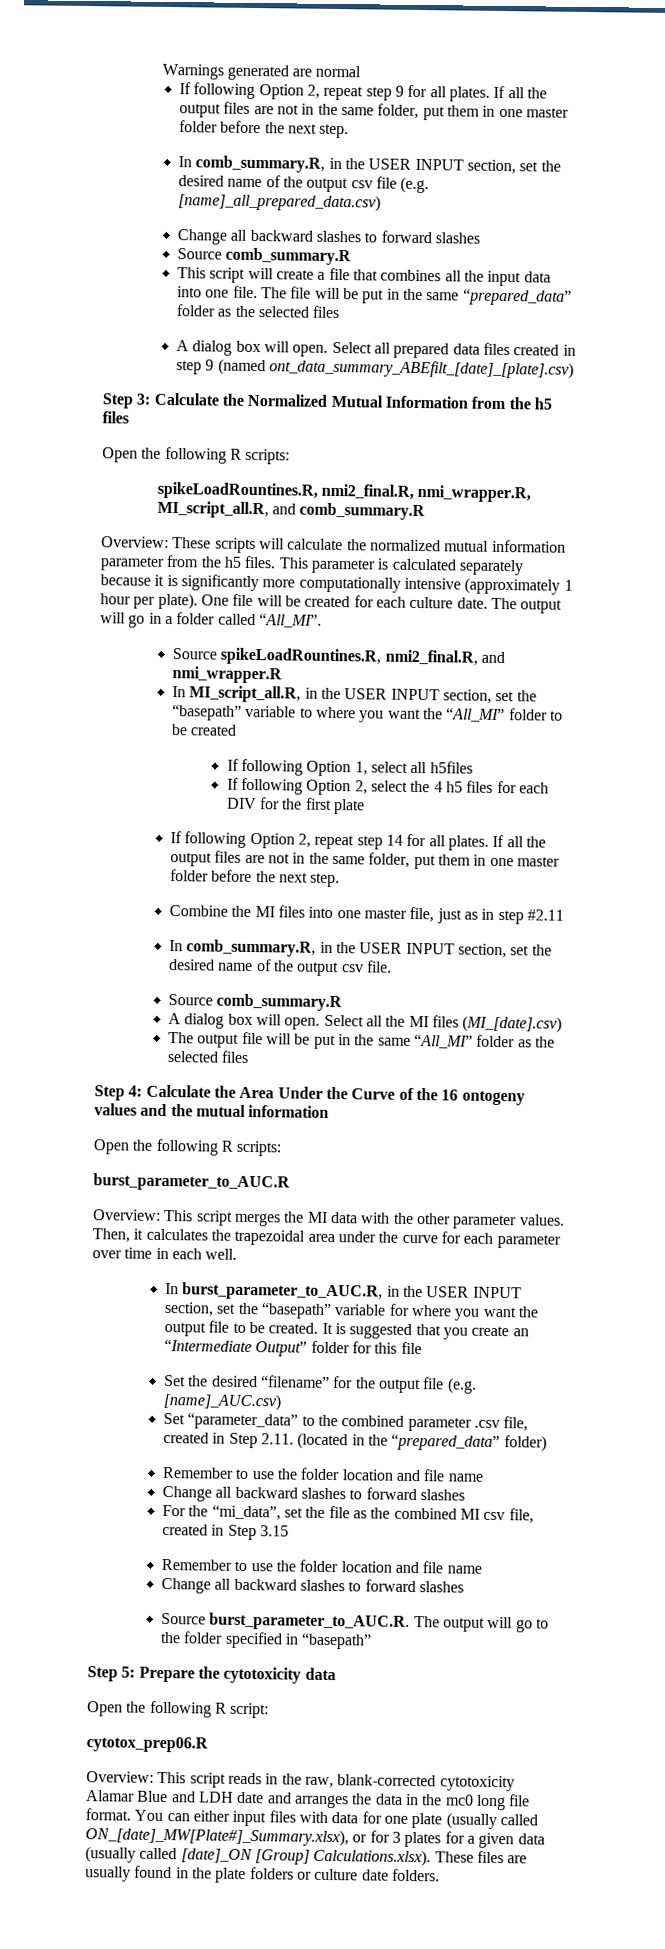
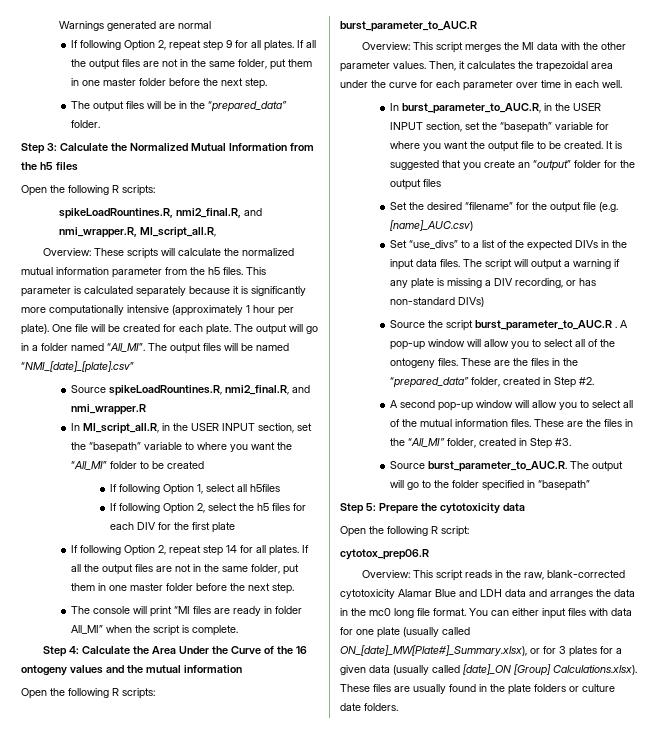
[178,155,561,175] [178,175,430,194] [178,193,382,212] [177,229,481,245] [177,247,352,266] [177,267,551,287] [177,285,572,306] [176,304,341,319] [176,340,576,359] [176,358,575,379] In comb_summary.R, in the USER INPUT section, set the desired name of the output csv file (e.g. [name]_all_prepared_data.csv) // Change all backward slashes to forward slashes // Source comb_summary.R // This script will create a file that combines all the input data into one file. The file will be put in the same “prepared_data” folder as the selected files // A dialog box will open. Select all prepared data files created in step 9 (named ont_data_summary_ABEfilt_[date]_[plate].csv) -> [71,101,288,112] [71,120,101,128] The output files will be in the “prepared_data” folder.
(414, 491) none -> [244,208,263,216] and
[271,502,426,521] and comb_summary.R -> (217, 232) none
[409,596,488,609] culture date. -> [206,324,231,335] plate.
[217,613,256,626] called -> [71,343,104,351] named
(322, 620) none -> [148,343,289,354] [21,361,134,373] The output files will be named “NMI_[date]_[plate].csv”
[433,781,443,793] 4 -> (254, 507) none
[169,905,564,925] [169,939,552,959] [169,959,393,977] [168,993,343,1012] [168,1013,563,1033] [168,1031,555,1050] [167,1050,250,1064] Combine the MI files into one master file, just as in step #2.11 // In comb_summary.R, in the USER INPUT section, set the desired name of the output csv file. // Source comb_summary.R // A dialog box will open. Select all the MI files (MI_[date].csv) // The output file will be put in the same “All_MI” folder as the selected files -> [71,606,303,617] [71,625,239,636] The console will print “MI files are ready in folder All_MI” when the script is complete.
[164,1339,422,1357] “Intermediate Output” folder for this file -> [533,160,636,171] [390,179,442,190] “output” folder for the output files
[187,1412,529,1432] [163,1431,547,1452] [162,1466,483,1482] [162,1485,466,1502] [162,1504,534,1524] [162,1523,290,1541] [161,1558,482,1574] [161,1577,465,1594] “parameter_data” to the combined parameter .csv file, created in Step 2.11. (located in the “prepared_data” folder) // Remember to use the folder location and file name // Change all backward slashes to forward slashes // For the “mi_data”, set the file as the combined MI csv file, created in Step 3.15 // Remember to use the folder location and file name // Change all backward slashes to forward slashes -> [409,240,628,251] [390,259,621,270] [390,278,597,289] [390,297,485,307] [390,320,629,331] [390,339,616,350] [390,358,579,368] [390,377,595,388] [390,400,634,411] [390,419,634,427] [390,438,572,449] “use_divs” to a list of the expected DIVs in the input data files. The script will output a warning if any plate is missing a DIV recording, or has non-standard DIVs) // Source the script burst_parameter_to_AUC.R . A pop-up window will allow you to select all of the ontogeny files. These are the files in the “prepared_data” folder, created in Step #2. // A second pop-up window will allow you to select all of the mutual information files. These are the files in the “All_MI” folder, created in Step #3.
[237,1791,265,1804] date -> [505,589,526,597] data

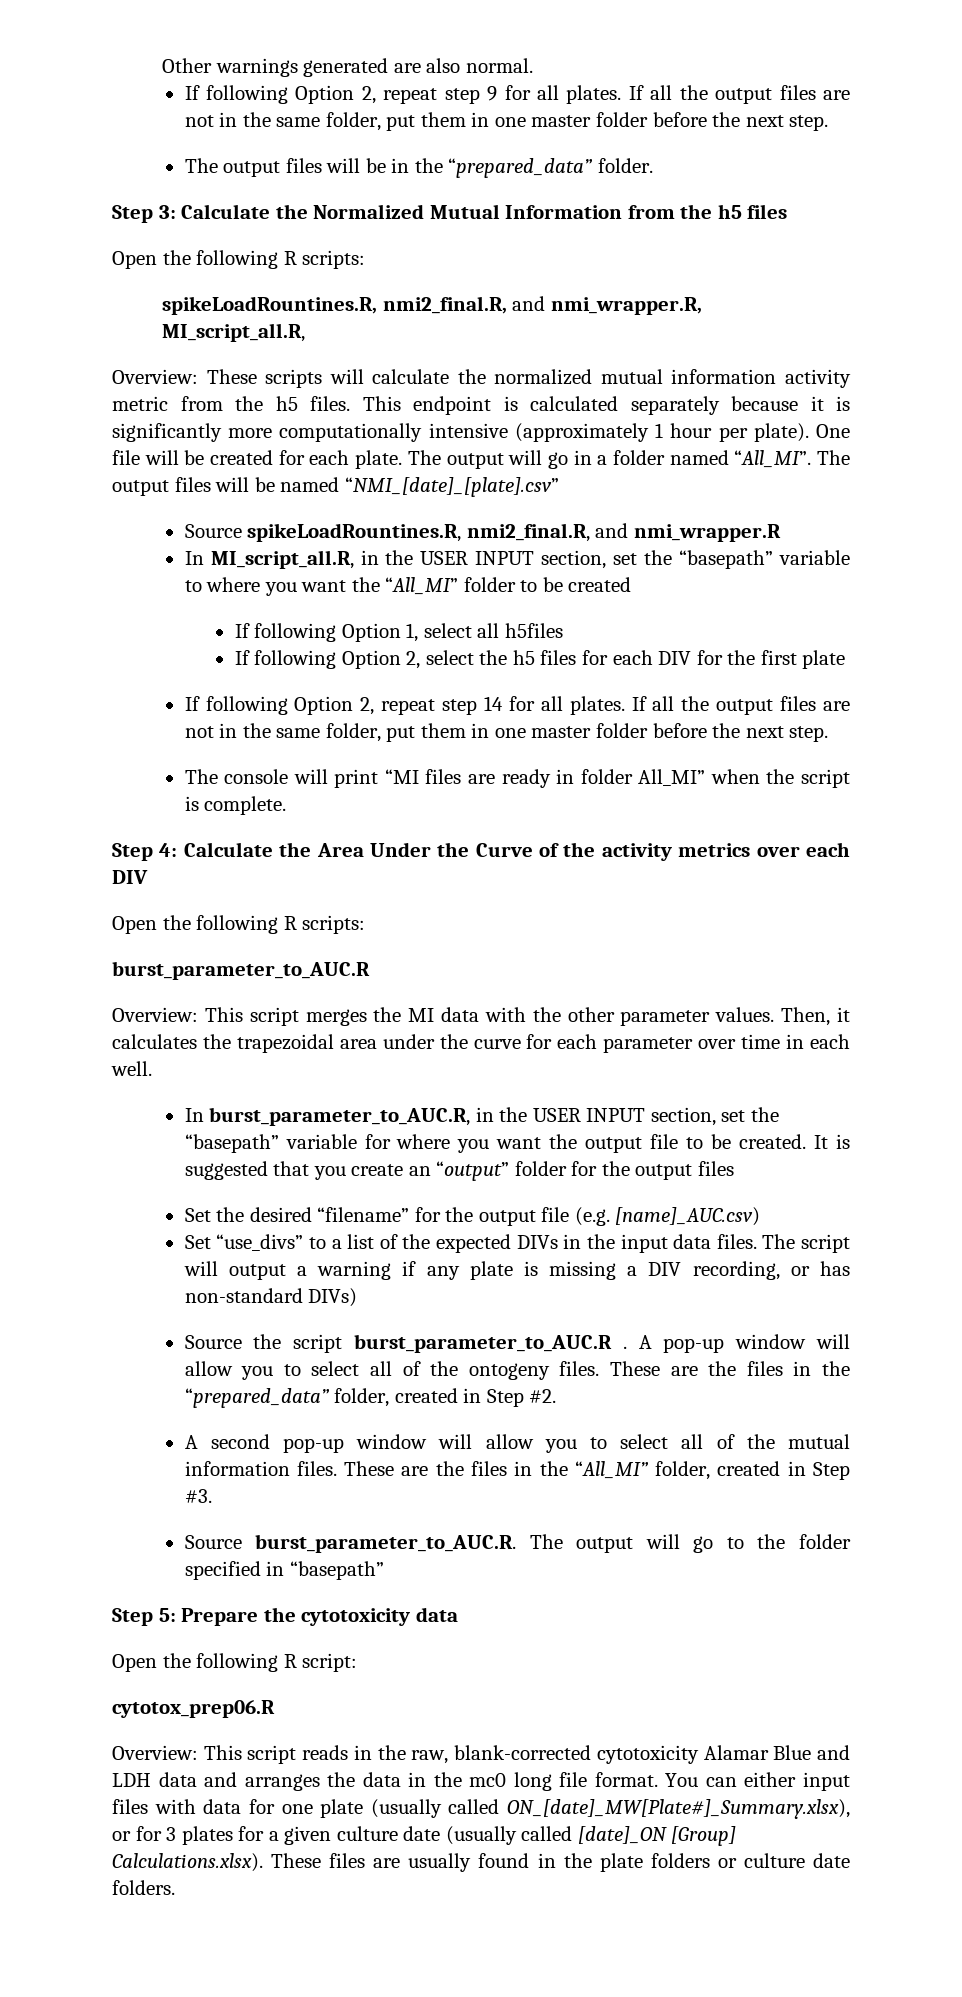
[59,21,212,31] Warnings generated are normal -> [162,58,533,77] Other warnings generated are also normal.
[112,267,162,278] parameter -> [785,369,851,388] [112,396,168,411] activity metric
[21,286,71,297] parameter -> [413,396,491,415] endpoint
[295,646,307,654] [21,665,242,676] 16 ontogeny values and the mutual information -> [601,842,851,861] [112,870,148,884] activity metrics over each DIV
[369,665,390,673] data -> [336,1826,441,1841] culture date

